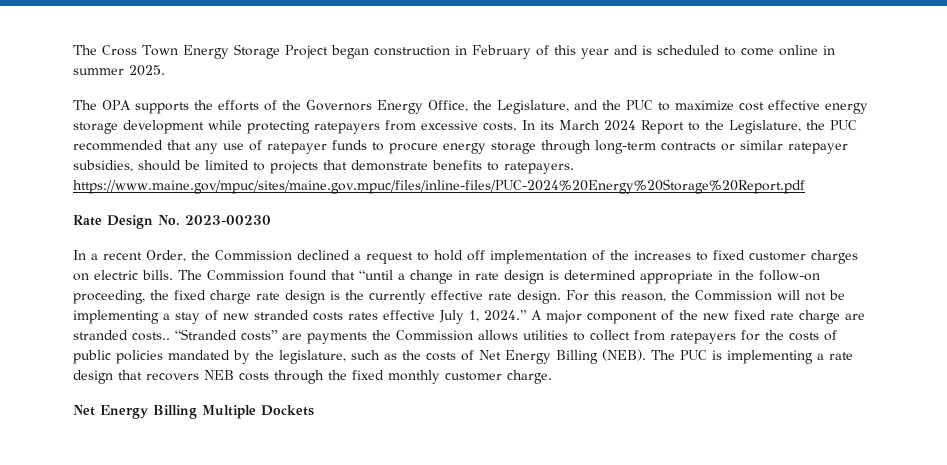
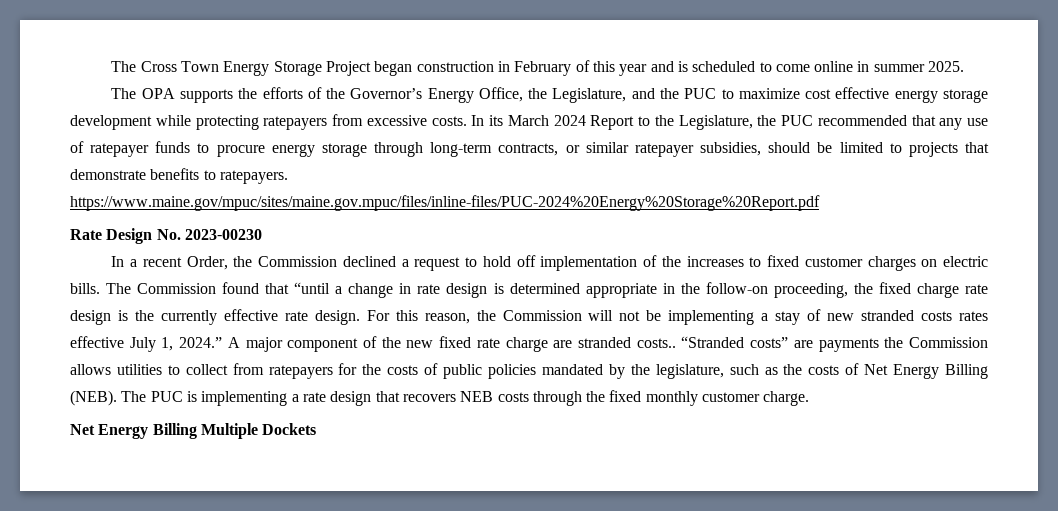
[305,100,372,111] Governors -> [350,88,423,99] Governor’s
[661,142,716,151] contracts -> [498,143,559,156] contracts,

